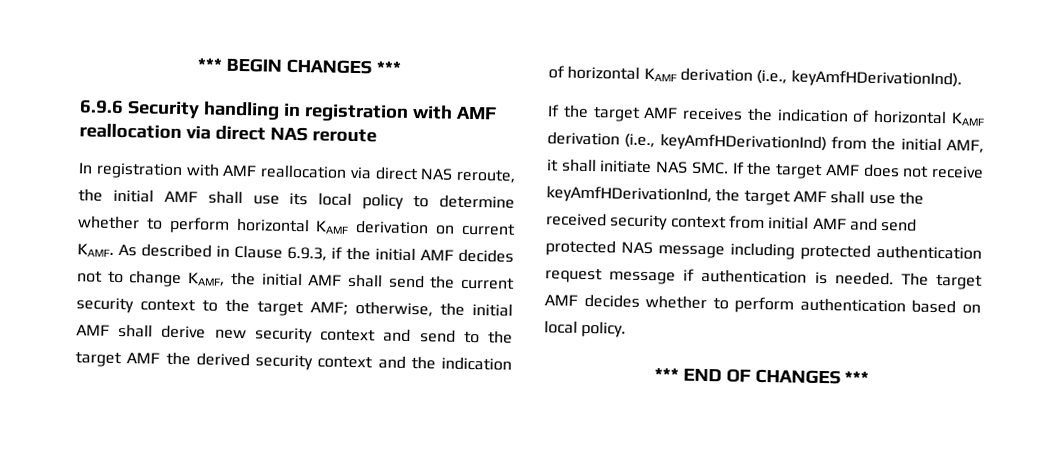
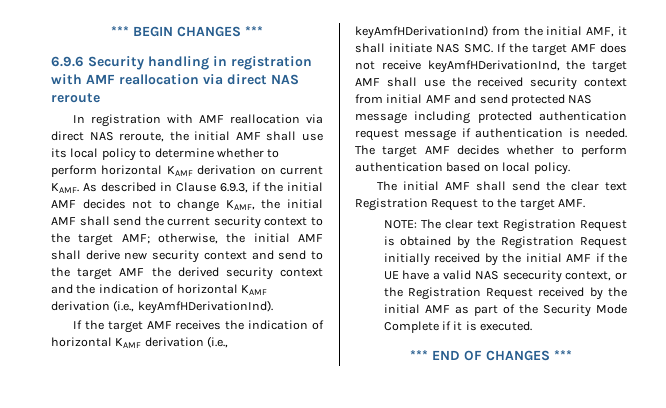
(627, 329) none -> [377,181,627,191] [355,198,585,211] [383,219,627,232] [383,236,627,249] [383,253,627,266] [383,270,627,283] [383,287,627,300] [383,304,627,317] [383,321,533,333] // The initial AMF shall send the clear text Registration Request to the target AMF. // NOTE: The clear text Registration Request is obtained by the Registration Request initially received by the initial AMF if the UE have a valid NAS sececurity context, or the Registration Request received by the initial AMF as part of the Security Mode Complete if it is executed.

